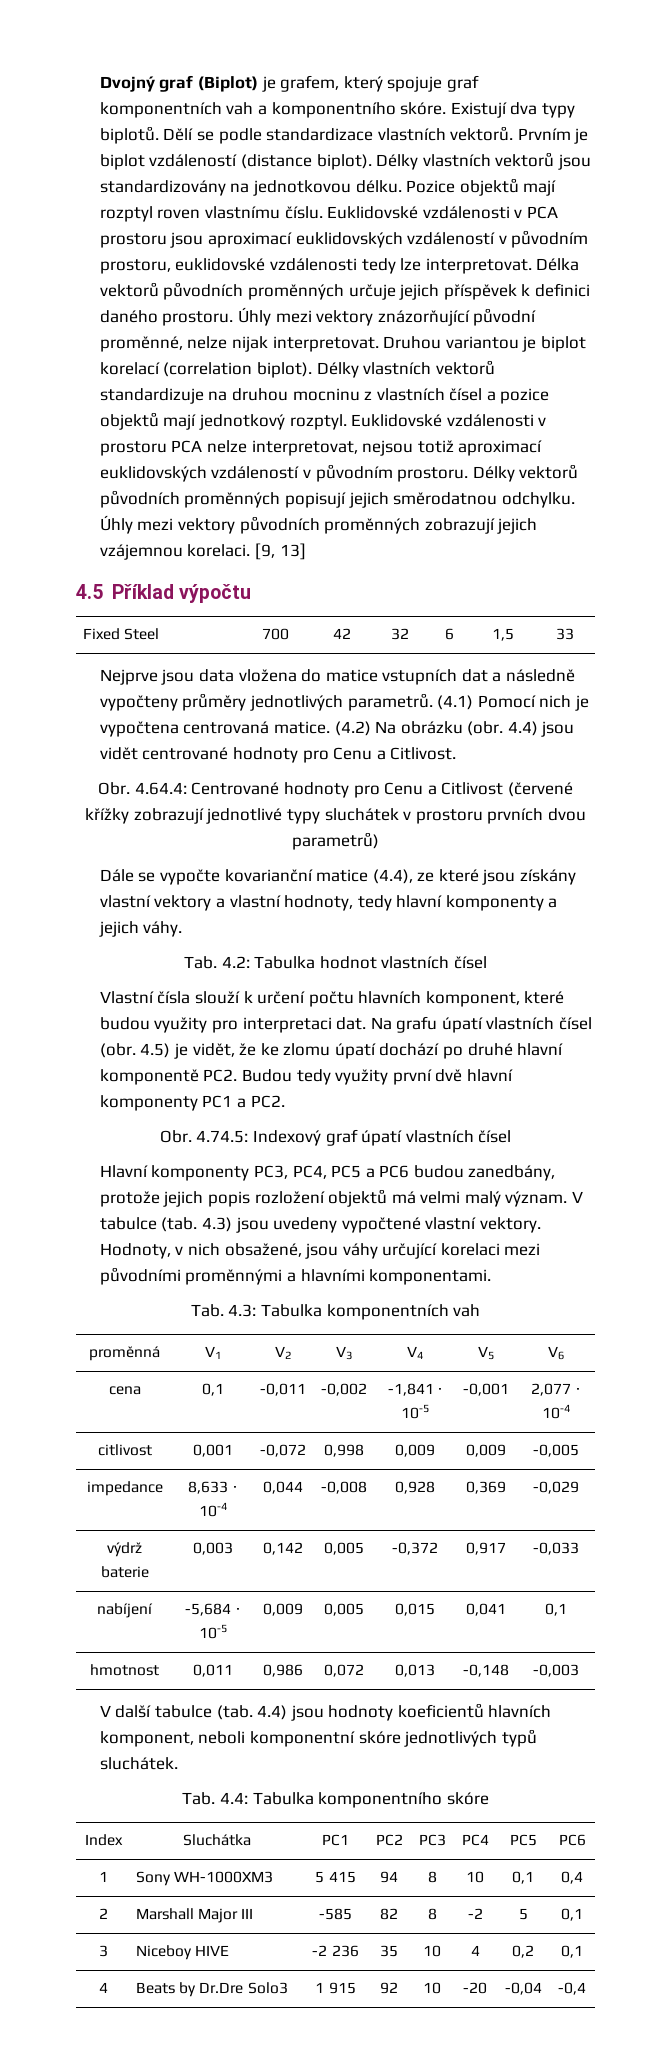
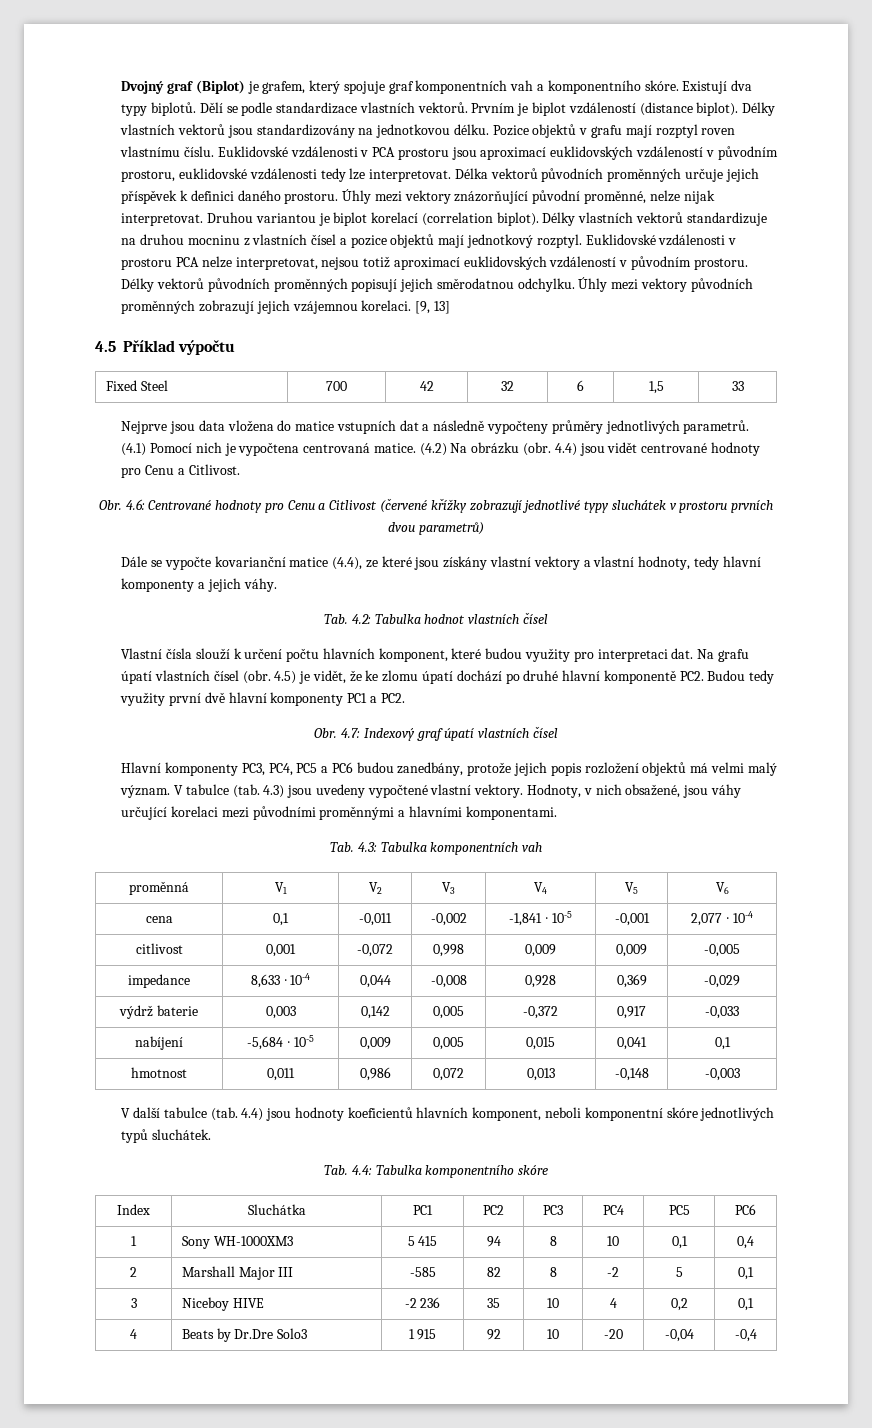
(519, 187) none -> [579,125,622,138] v grafu
[134,782,187,795] 4.64.4: -> [125,499,145,510] 4.6:
[196,1130,249,1143] 4.74.5: -> [340,728,360,738] 4.7:

